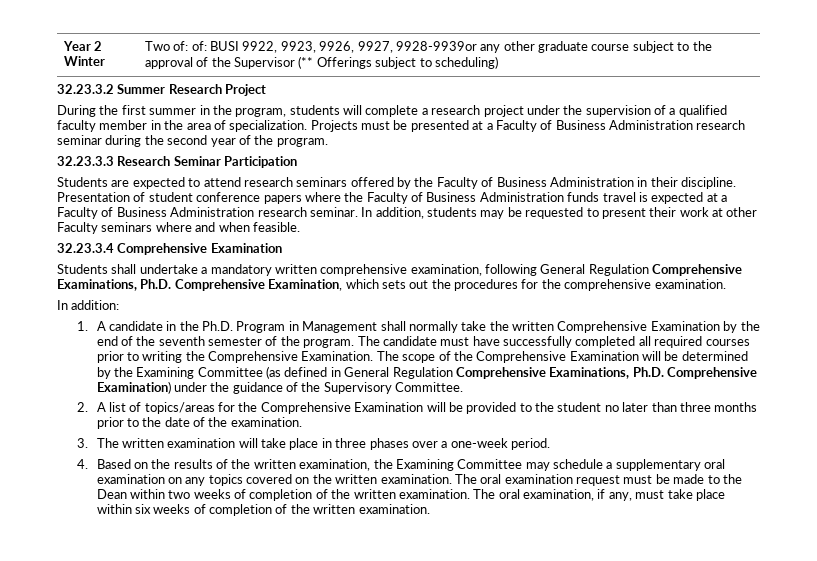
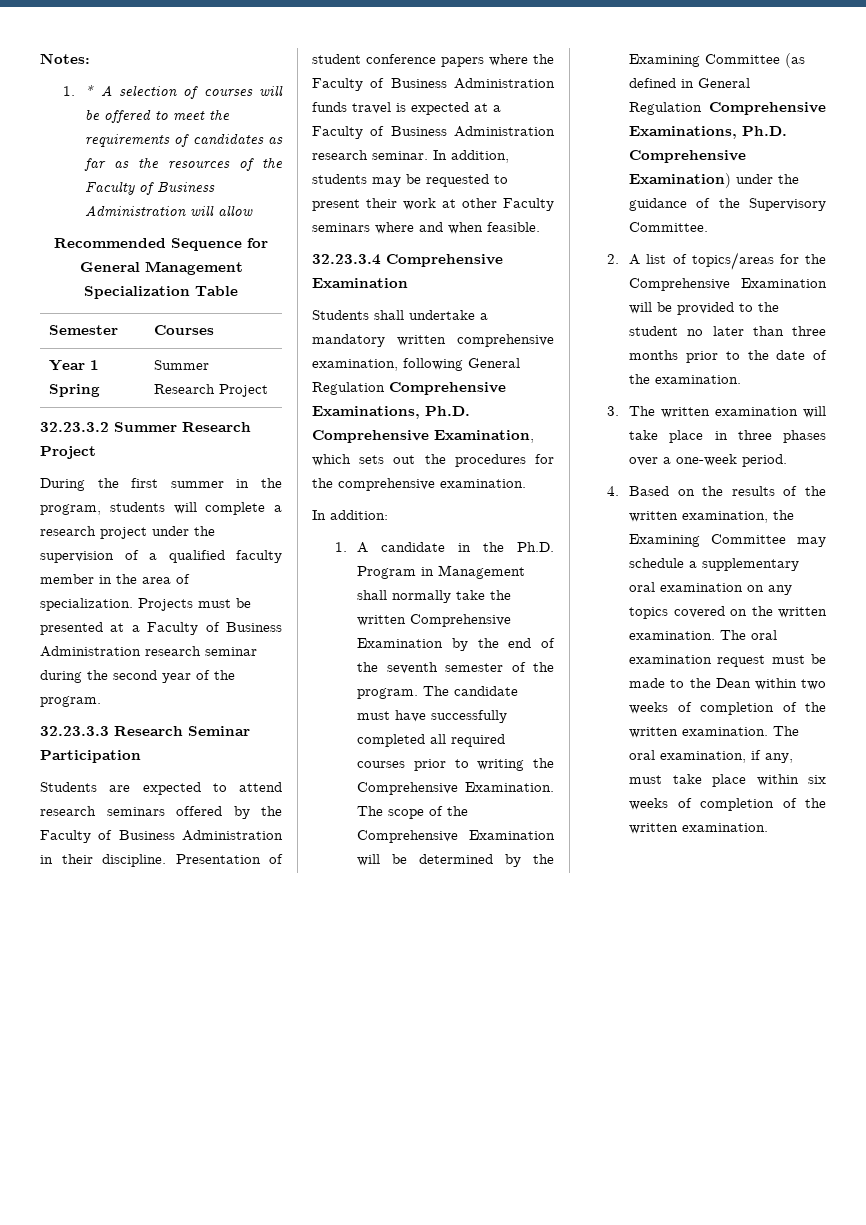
[62,41,103,51] [63,56,105,66] [144,41,712,53] [144,56,498,69] Year 2 Winter | Two of: of: BUSI 9922, 9923, 9926, 9927, 9928-9939or any other graduate course subject to the approval of the Supervisor (** Offerings subject to scheduling) -> [40,53,90,64] [62,85,283,99] [85,109,231,123] [85,133,283,147] [84,157,283,171] [85,181,216,195] [85,205,254,217] [54,238,268,251] [79,261,243,275] [84,286,238,299] [49,325,119,335] [154,325,215,335] [49,360,100,371] [49,384,101,397] [154,360,210,370] [154,384,269,397] Notes: // 1. * A selection of courses will be offered to meet the requirements of candidates as far as the resources of the Faculty of Business Administration will allow // Recommended Sequence for General Management Specialization Table // Semester | Courses // Year 1 Spring | Summer Research Project

